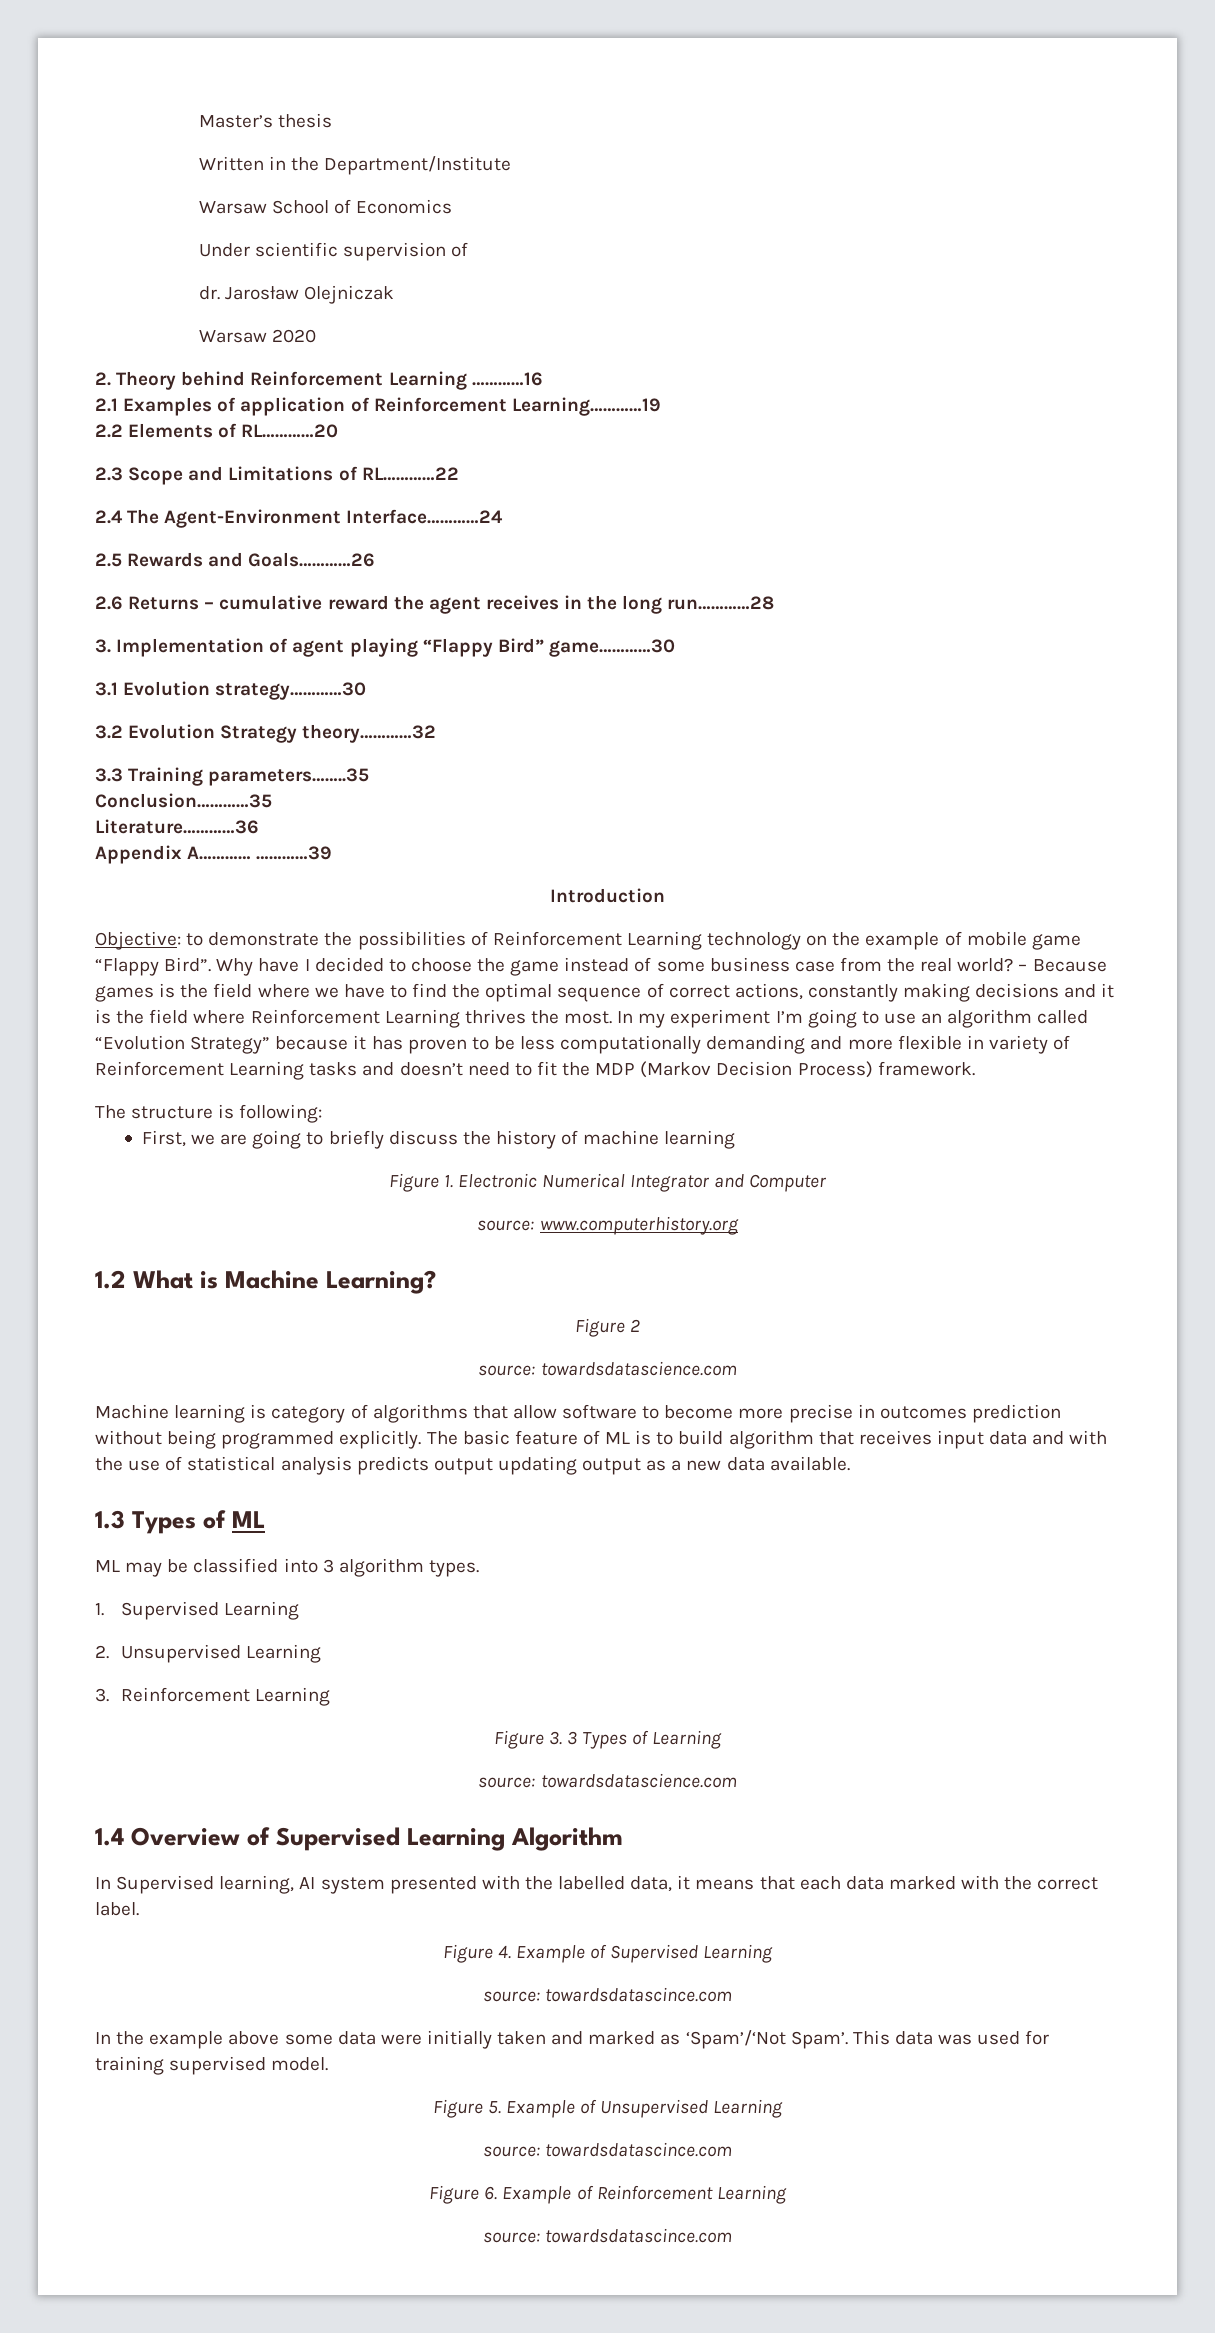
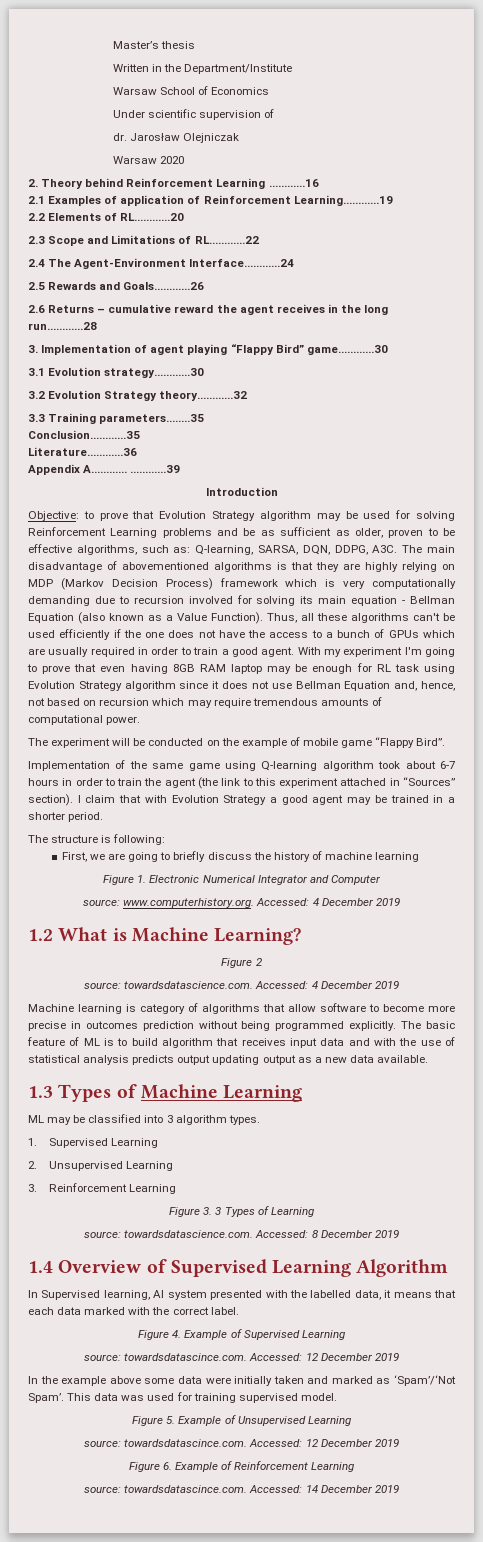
[208,931,802,950] demonstrate the possibilities of Reinforcement Learning technology -> [99,510,455,521] [28,527,456,538] [28,544,456,555] [28,561,455,572] [28,578,456,590] [28,595,455,606] [28,612,455,624] [28,629,455,640] [28,647,455,657] [27,663,456,674] [28,681,455,691] [28,697,382,708] [28,715,141,725] [28,738,204,748] prove that Evolution Strategy algorithm may be used for solving Reinforcement Learning problems and be as sufficient as older, proven to be effective algorithms, such as: Q-learning, SARSA, DQN, DDPG, A3C. The main disadvantage of abovementioned algorithms is that they are highly relying on MDP (Markov Decision Process) framework which is very computationally demanding due to recursion involved for solving its main equation - Bellman Equation (also known as a Value Function). Thus, all these algorithms can't be used efficiently if the one does not have the access to a bunch of GPUs which are usually required in order to train a good agent. With my experiment I'm going to prove that even having 8GB RAM laptop may be enough for RL task using Evolution Strategy algorithm since it does not use Bellman Equation and, hence, not based on recursion which may require tremendous amounts of computational power. // The experiment will be conducted
[216,957,1107,976] [95,983,1115,1002] [95,1009,1089,1028] [95,1035,1071,1054] [95,1061,975,1080] Why have I decided to choose the game instead of some business case from the real world? – Because games is the field where we have to find the optimal sequence of correct actions, constantly making decisions and it is the field where Reinforcement Learning thrives the most. In my experiment I’m going to use an algorithm called “Evolution Strategy” because it has proven to be less computationally demanding and more flexible in variety of Reinforcement Learning tasks and doesn’t need to fit the MDP (Markov Decision Process) framework. -> [28,760,455,771] [28,777,455,789] [28,794,456,806] [28,812,104,822] // Implementation of the same game using Q-learning algorithm took about 6-7 hours in order to train the agent (the link to this experiment attached in “Sources” section). I claim that with Evolution Strategy a good agent may be trained in a shorter period.
[539,1216,739,1235] www.computerhistory.org -> [123,898,400,908] www.computerhistory.org. Accessed: 4 December 2019
[540,1361,737,1376] towardsdatascience.com -> [124,981,399,989] towardsdatascience.com. Accessed: 4 December 2019
[232,1511,265,1528] ML -> [140,1084,303,1102] Machine Learning
[540,1773,737,1788] towardsdatascience.com -> [124,1230,399,1238] towardsdatascience.com. Accessed: 8 December 2019
[545,1987,733,2002] towardsdatascince.com -> [124,1353,399,1361] towardsdatascince.com. Accessed: 12 December 2019
[545,2142,733,2157] towardsdatascince.com -> [124,1439,399,1447] towardsdatascince.com. Accessed: 12 December 2019
[545,2228,733,2243] towardsdatascince.com -> [124,1485,399,1493] towardsdatascince.com. Accessed: 14 December 2019

